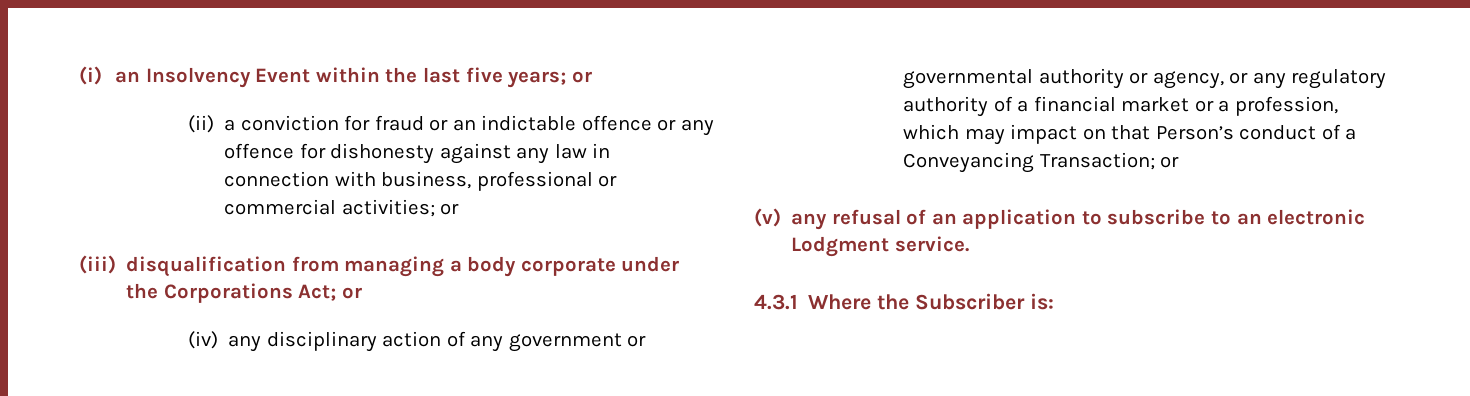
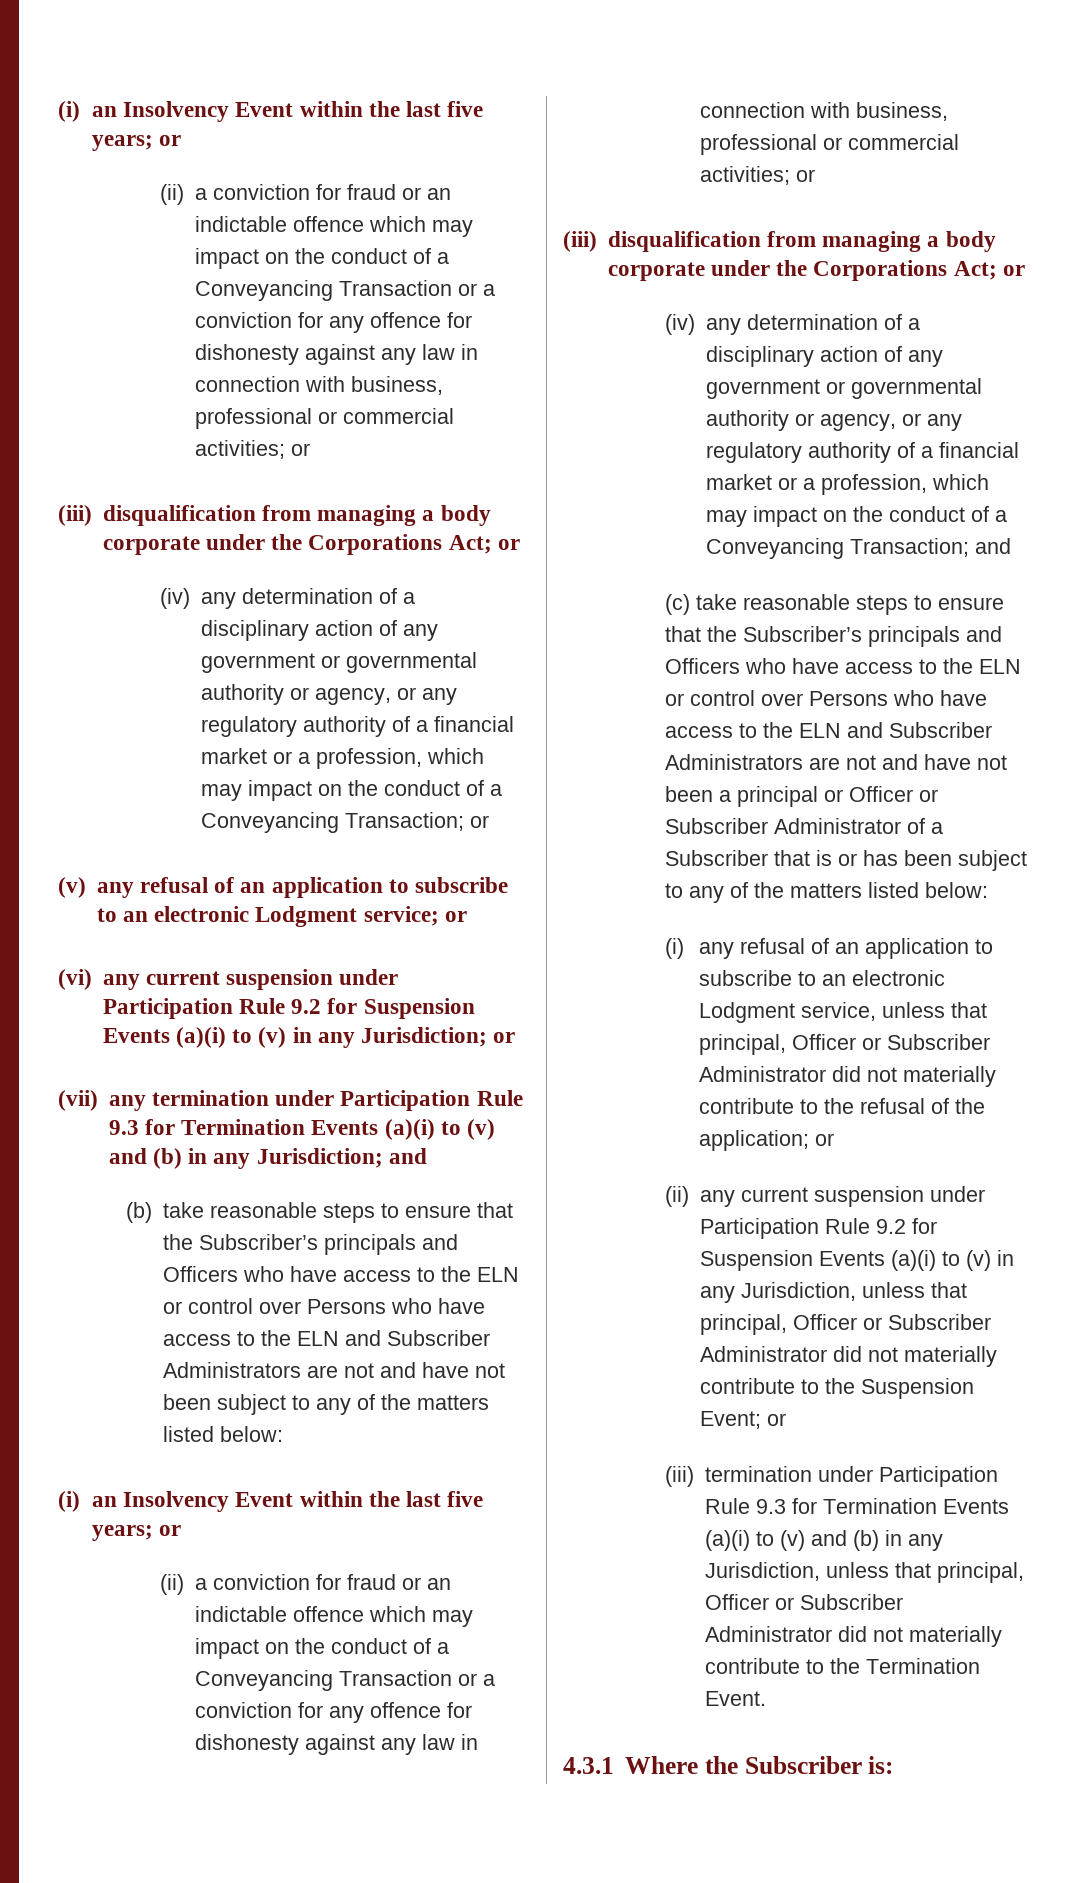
[657,119,677,131] or -> [368,216,473,237] [194,248,449,269] [194,280,495,301] [194,312,323,328] which may impact on the conduct of a Conveyancing Transaction or a conviction for
(262, 343) none -> [241,588,415,604] determination of a
[1111,125,1234,140] that Person’s -> [347,780,378,796] the
[894,236,969,252] service. -> [363,906,467,926] [58,969,399,990] [102,998,475,1019] [102,1027,516,1048] [58,1090,523,1111] [108,1119,496,1140] [108,1148,427,1169] [126,1202,513,1223] [162,1234,458,1255] [162,1266,519,1282] [162,1298,485,1314] [162,1330,490,1346] [162,1362,505,1378] [162,1394,489,1415] [162,1426,283,1442] [58,1491,484,1512] [92,1525,182,1541] [160,1574,451,1595] [194,1606,473,1627] [194,1638,449,1659] [194,1670,495,1691] [194,1702,472,1723] [194,1734,478,1755] [699,102,948,121] [699,134,959,155] [699,166,815,185] [563,231,996,252] [607,260,1025,281] [665,314,920,335] [705,346,943,367] [705,378,982,399] [705,410,962,431] [705,442,1019,463] [705,474,989,495] [705,506,1007,527] [705,538,1011,559] [665,594,1005,615] [665,626,1003,647] [665,658,1022,674] [665,690,988,706] [665,722,993,738] [665,754,1008,770] [665,786,939,807] [665,818,944,834] [665,850,1028,871] [665,882,989,903] [665,938,994,959] [699,970,946,986] [699,1002,988,1023] [699,1034,991,1055] [699,1066,997,1087] [699,1098,986,1114] [699,1130,835,1151] [665,1186,985,1207] [699,1218,937,1239] [699,1250,1014,1271] [699,1282,967,1303] [699,1314,991,1335] [699,1346,997,1367] [699,1378,974,1399] [699,1411,786,1429] [665,1466,998,1487] [704,1498,1009,1514] [704,1530,943,1551] [704,1562,1024,1583] [704,1594,903,1610] [704,1626,1002,1647] [704,1658,980,1674] [704,1691,766,1706] service; or // (vi) any current suspension under Participation Rule 9.2 for Suspension Events (a)(i) to (v) in any Jurisdiction; or // (vii) any termination under Participation Rule 9.3 for Termination Events (a)(i) to (v) and (b) in any Jurisdiction; and // (b) take reasonable steps to ensure that the Subscriber’s principals and Officers who have access to the ELN or control over Persons who have access to the ELN and Subscriber Administrators are not and have not been subject to any of the matters listed below: // (i) an Insolvency Event within the last five years; or // (ii) a conviction for fraud or an indictable offence which may impact on the conduct of a Conveyancing Transaction or a conviction for any offence for dishonesty against any law in connection with business, professional or commercial activities; or // (iii) disqualification from managing a body corporate under the Corporations Act; or // (iv) any determination of a disciplinary action of any government or governmental authority or agency, or any regulatory authority of a financial market or a profession, which may impact on the conduct of a Conveyancing Transaction; and // (c) take reasonable steps to ensure that the Subscriber’s principals and Officers who have access to the ELN or control over Persons who have access to the ELN and Subscriber Administrators are not and have not been a principal or Officer or Subscriber Administrator of a Subscriber that is or has been subject to any of the matters listed below: // (i) any refusal of an application to subscribe to an electronic Lodgment service, unless that principal, Officer or Subscriber Administrator did not materially contribute to the refusal of the application; or // (ii) any current suspension under Participation Rule 9.2 for Suspension Events (a)(i) to (v) in any Jurisdiction, unless that principal, Officer or Subscriber Administrator did not materially contribute to the Suspension Event; or // (iii) termination under Participation Rule 9.3 for Termination Events (a)(i) to (v) and (b) in any Jurisdiction, unless that principal, Officer or Subscriber Administrator did not materially contribute to the Termination Event.

